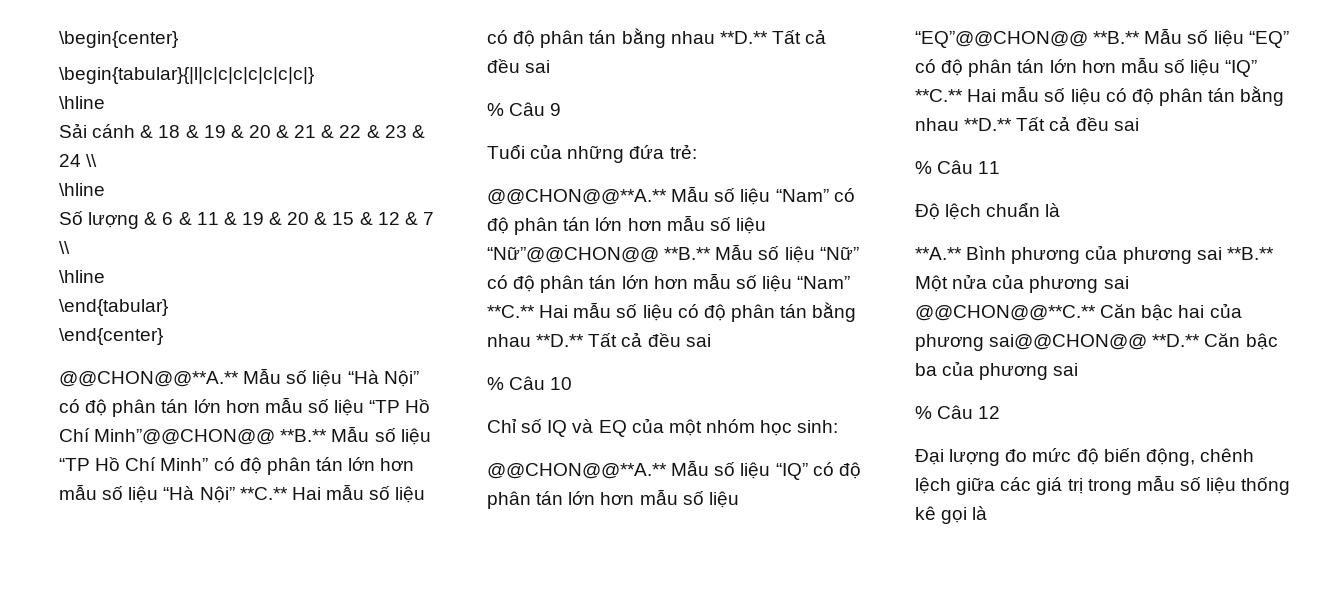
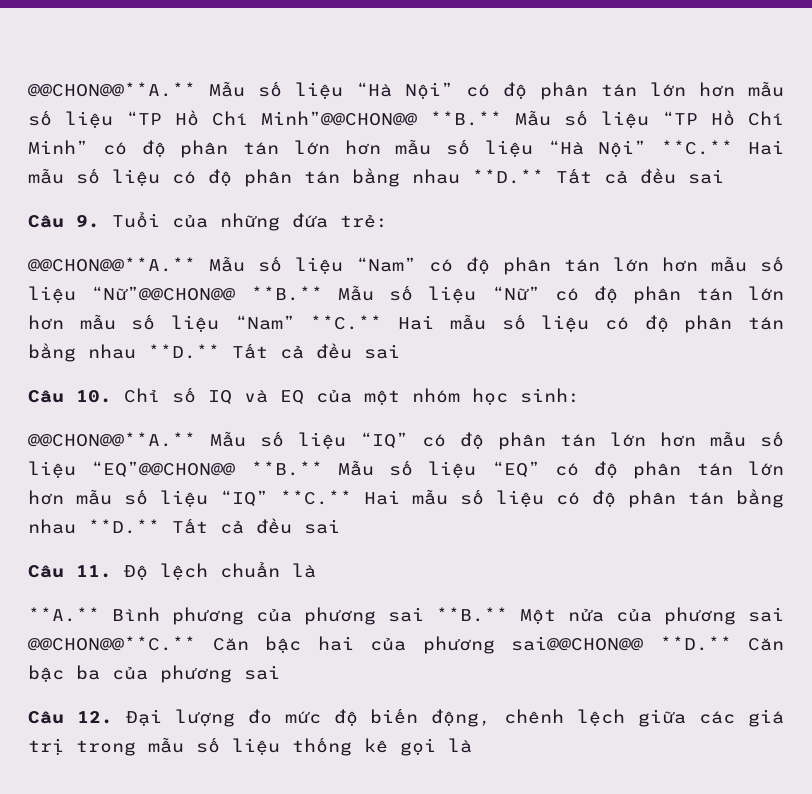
[59,31,178,48] [59,67,314,84] [59,96,105,109] [59,123,425,138] [59,154,98,167] [59,183,105,196] [59,211,434,229] [59,241,70,254] [59,270,105,283] [59,299,168,316] [59,328,163,345] \begin{center} // \begin{tabular}{|l|c|c|c|c|c|c|c|} // \hline // Sải cánh & 18 & 19 & 20 & 21 & 22 & 23 & 24 \\ // \hline // Số lượng & 6 & 11 & 19 & 20 & 15 & 12 & 7 \\ // \hline // \end{tabular} // \end{center} // -> (28, 89) none
[487,102,562,116] % Câu 9 // -> [28,214,100,228] Câu 9.
[487,376,573,390] % Câu 10 // -> [28,390,112,403] Câu 10.
[915,160,1001,174] % Câu 11 // -> [28,565,112,578] Câu 11.
[915,405,1001,419] % Câu 12 // -> [28,711,113,724] Câu 12.

